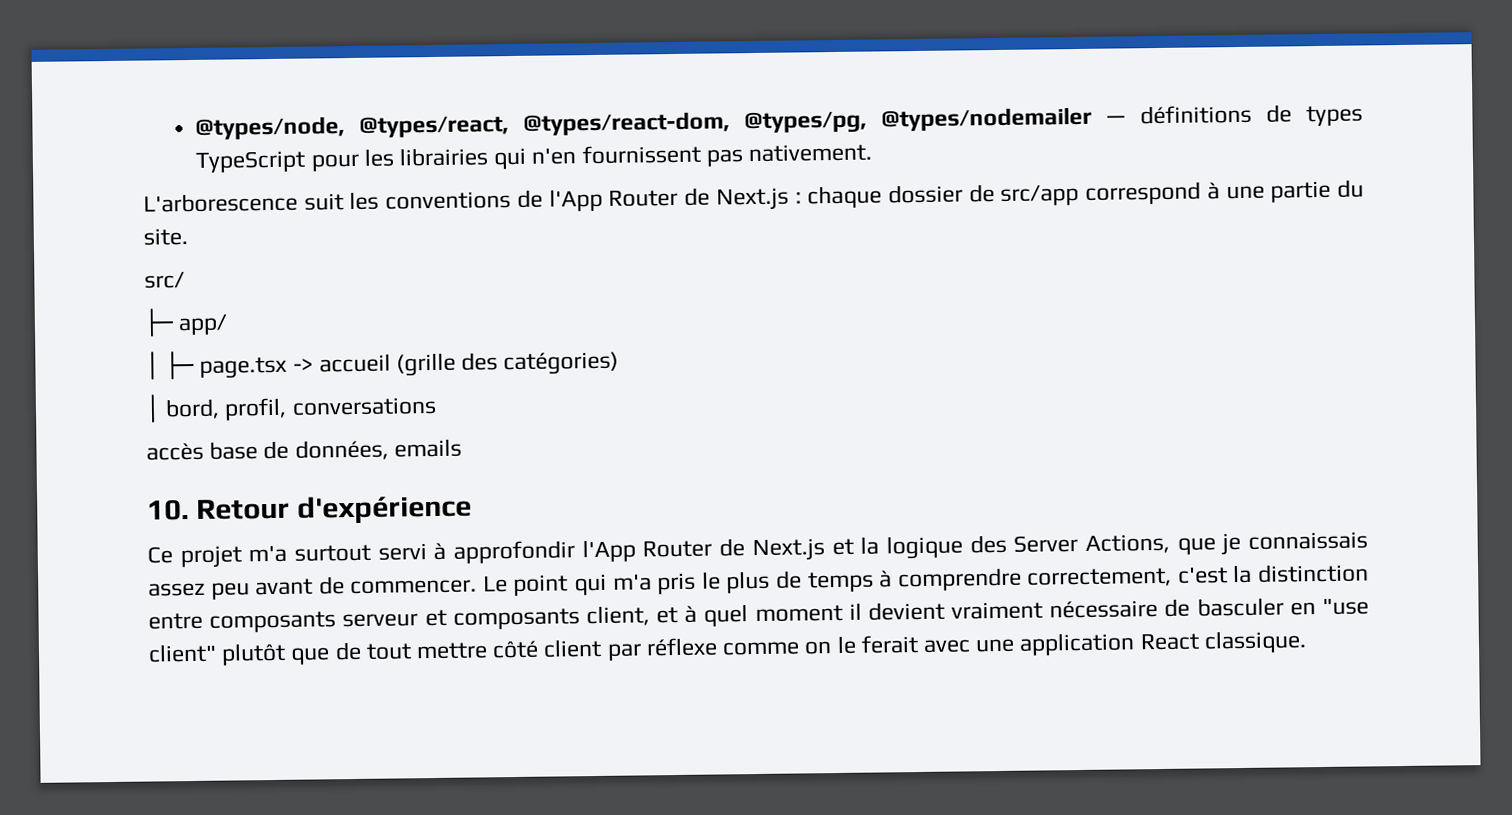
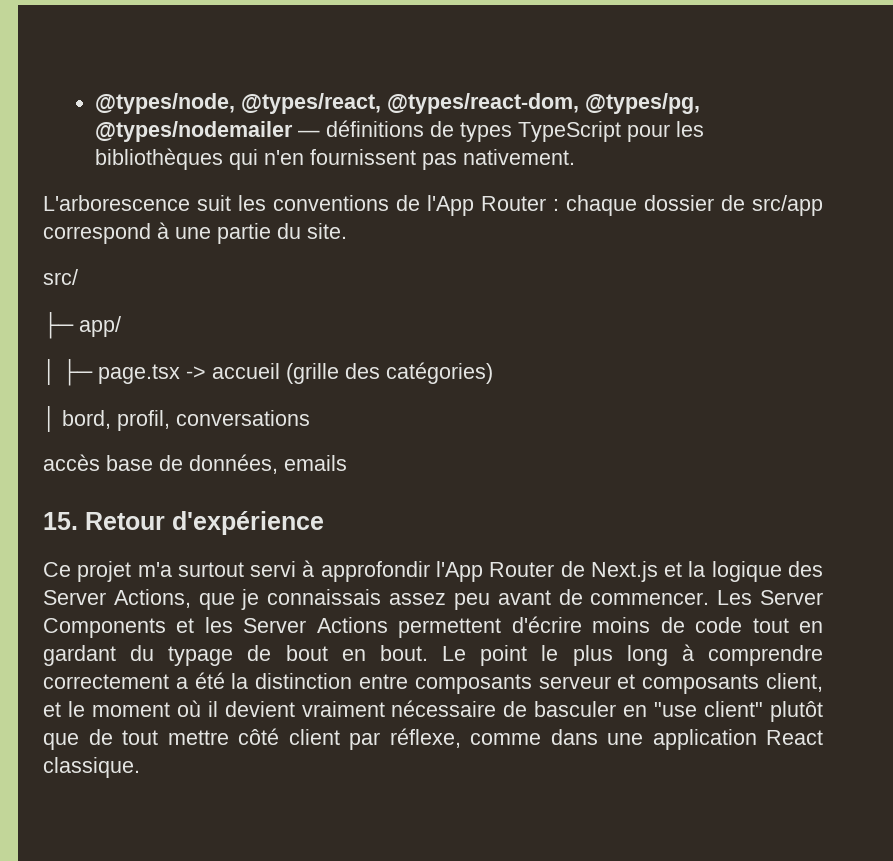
[399,147,489,167] librairies -> [95,148,224,170] bibliothèques
[684,187,789,211] de Next.js -> (546, 203) none
[147,499,189,521] 10. -> [43,512,78,530] 15.
[482,567,1228,597] Le point qui m'a pris le plus de temps à comprendre correctement, c'est -> [717,590,824,605] [43,616,824,638] [43,644,823,666] [43,672,225,689] Les Server Components et les Server Actions permettent d'écrire moins de code tout en gardant du typage de bout en bout. Le point le plus long à comprendre correctement a été
[684,604,843,627] à quel moment -> [67,700,201,717] le moment où
[645,635,971,657] réflexe comme on le ferait avec -> [389,728,598,748] réflexe, comme dans

